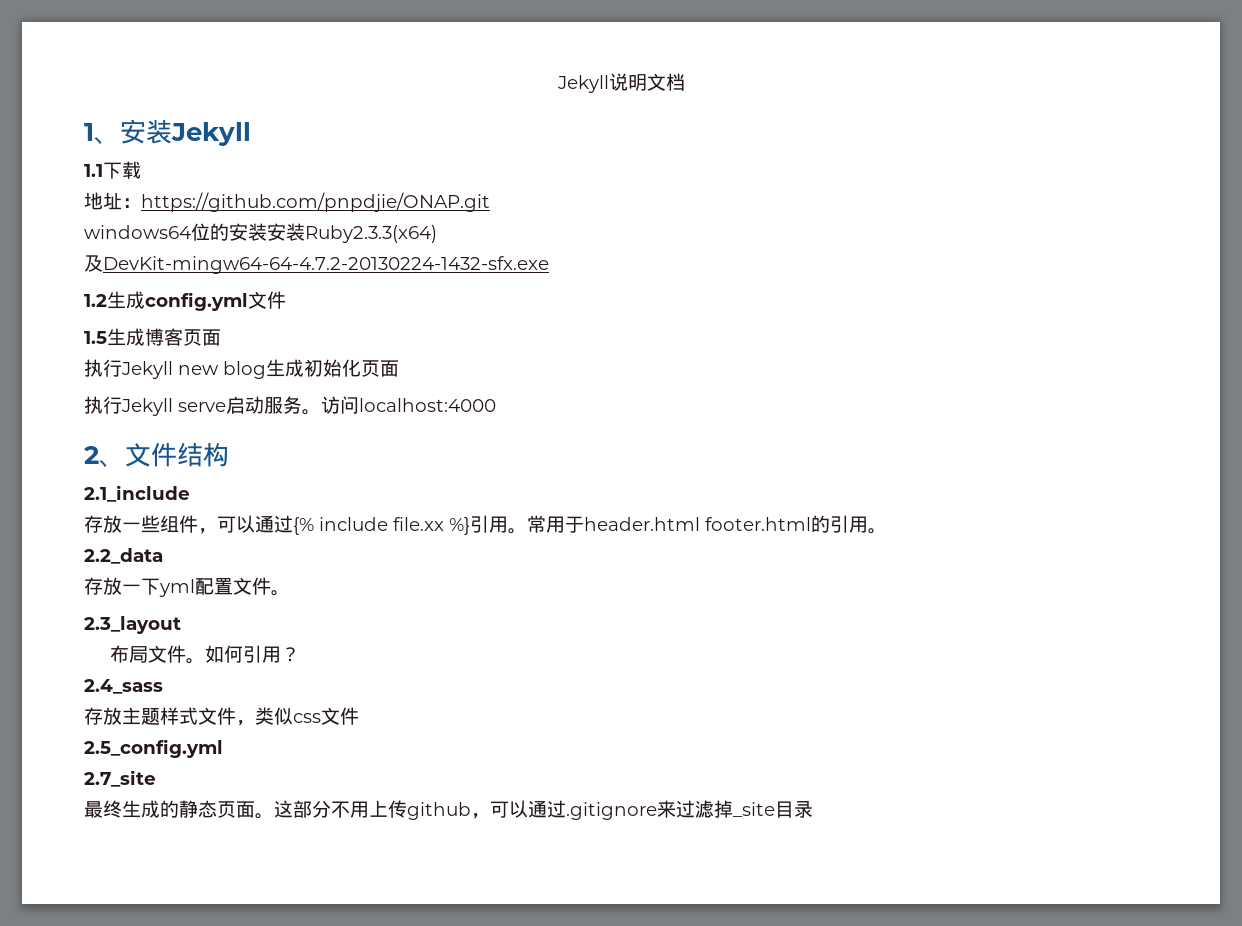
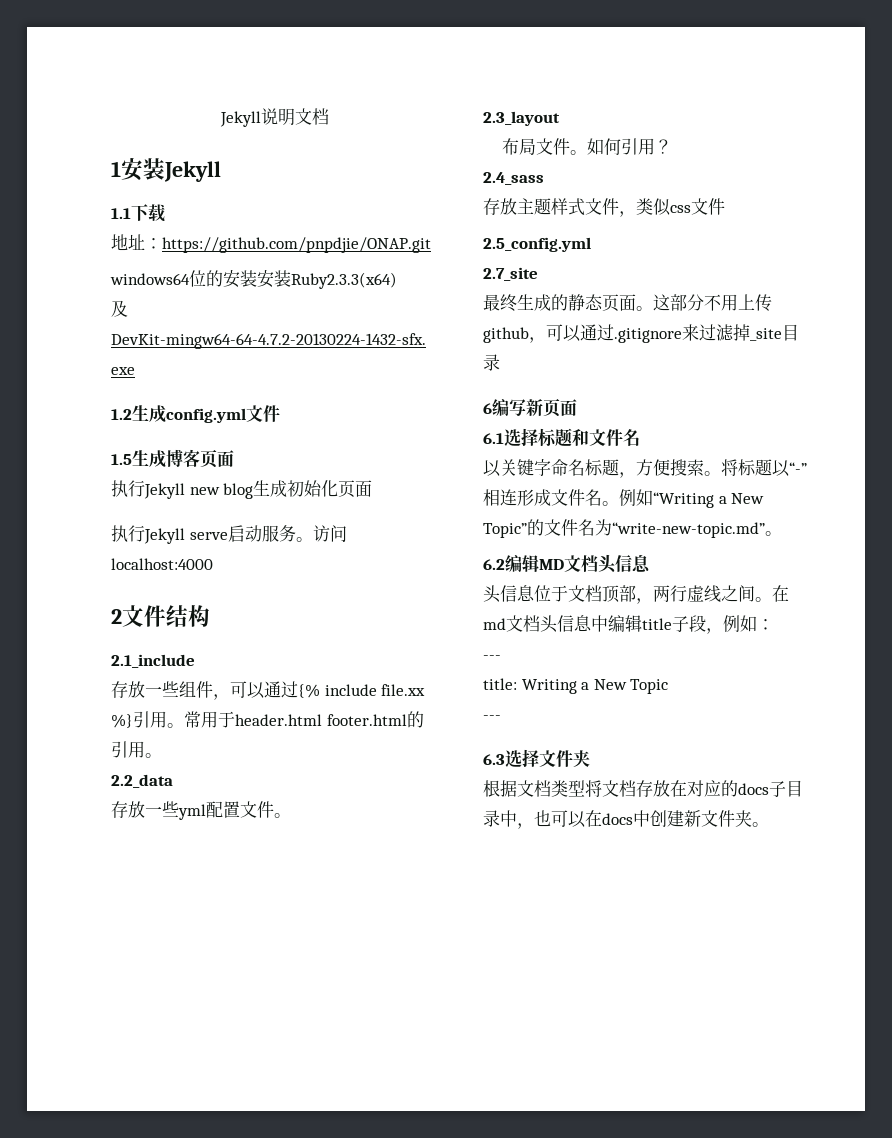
[94,137,120,145] 、 -> (121, 169) none
[99,460,125,468] 、 -> (122, 616) none
[141,578,160,595] 下 -> [162,801,179,817] 些
(813, 809) none -> [483,398,577,417] [483,428,640,447] [483,459,807,478] [483,489,765,508] [483,519,782,538] [483,554,651,573] [483,585,789,604] [483,615,774,634] [483,655,501,660] [483,678,669,694] [483,715,501,720] [483,749,590,767] [483,780,803,797] [483,810,769,829] // 6编写新页面 // 6.1选择标题和文件名 // 以关键字命名标题，方便搜索。将标题以“-”相连形成文件名。例如“Writing a New Topic”的文件名为“write-new-topic.md”。 // 6.2编辑MD文档头信息 // 头信息位于文档顶部，两行虚线之间。在md文档头信息中编辑title子段，例如： // --- // title: Writing a New Topic // --- // 6.3选择文件夹 // 根据文档类型将文档存放在对应的docs子目录中，也可以在docs中创建新文件夹。

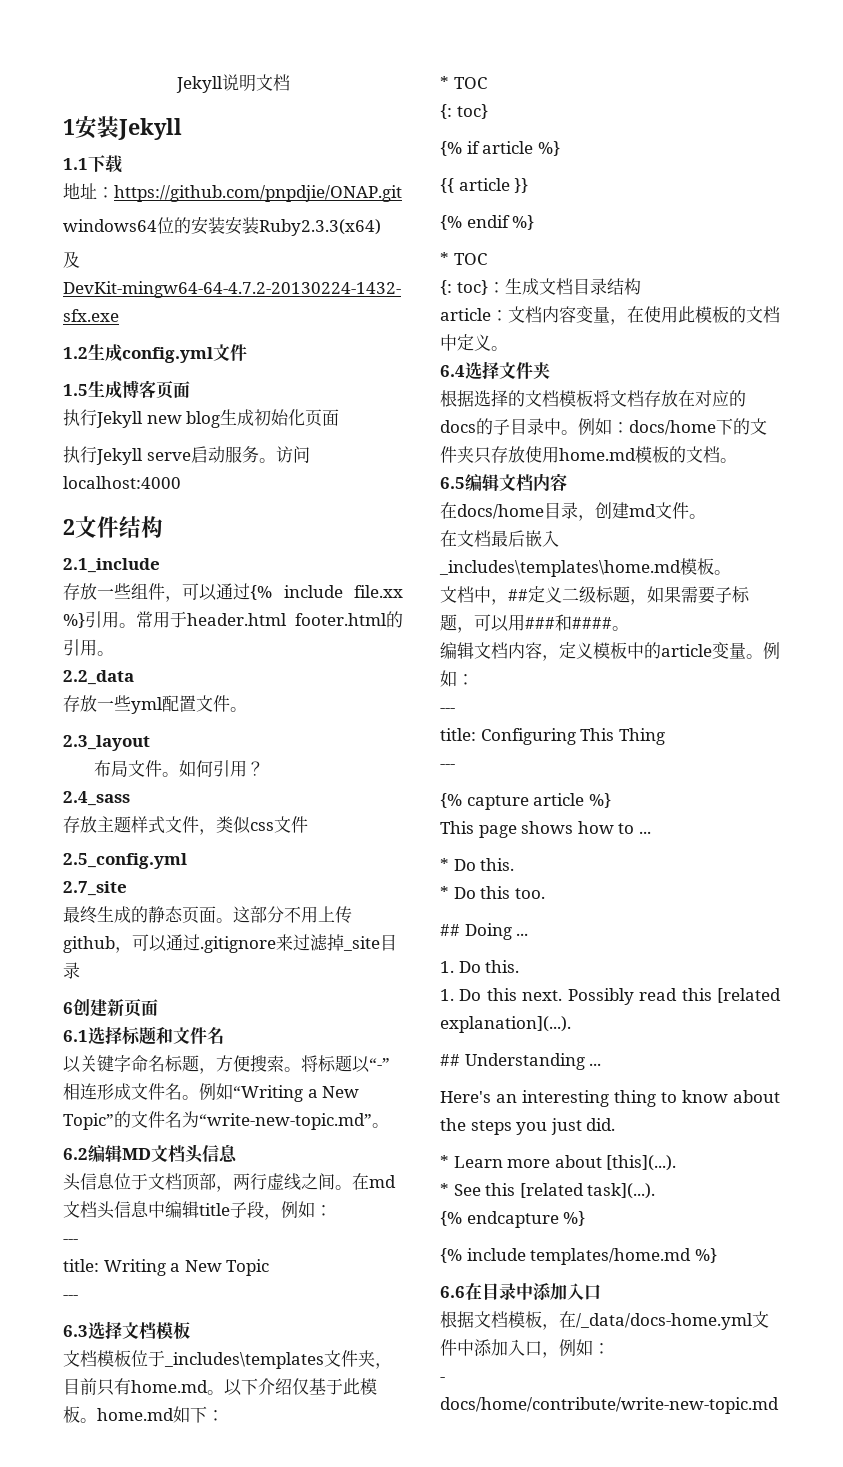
[492,399,526,416] 编写 -> [73,999,107,1017] 创建
(556, 758) none -> [139,1322,190,1339] [63,1350,392,1369] [63,1378,377,1396] [63,1406,224,1423] [440,76,487,89] [440,104,488,119] [440,141,560,156] [440,178,529,193] [440,215,535,230] [440,252,487,265] [440,278,641,295] [440,306,780,325] [440,334,508,351] [440,361,516,379] 档模板 // 文档模板位于_includes\templates文件夹，目前只有home.md。以下介绍仅基于此模板。home.md如下： // * TOC // {: toc} // {% if article %} // {{ article }} // {% endif %} // * TOC // {: toc}：生成文档目录结构 // article：文档内容变量，在使用此模板的文档中定义。 // 6.4选择文
[517,780,585,797] 文档类型 -> [474,389,593,407] 选择的文档模板
(769, 789) none -> [476,418,493,435] 的
[517,810,769,829] ，也可以在docs中创建新文件夹。 -> [561,418,767,435] [440,446,737,464] [440,473,567,491] [440,502,706,521] [440,530,559,547] [439,558,731,577] [440,586,750,605] [440,614,629,633] [440,642,780,661] [440,670,474,687] [440,708,455,713] [440,728,665,745] [440,764,455,769] [440,793,611,810] [440,821,651,838] [440,858,515,871] [440,886,545,899] [440,923,529,940] [440,960,520,973] [440,988,781,1005] [440,1016,571,1033] [440,1053,602,1070] [440,1090,780,1107] [440,1118,616,1135] [440,1155,677,1171] [440,1183,656,1199] [440,1211,586,1228] [440,1248,717,1265] [440,1282,601,1300] [440,1311,769,1330] [440,1339,610,1358] [440,1377,445,1382] [440,1397,779,1414] 。例如：docs/home下的文件夹只存放使用home.md模板的文档。 // 6.5编辑文档内容 // 在docs/home目录，创建md文件。 // 在文档最后嵌入_includes\templates\home.md模板。 // 文档中，##定义二级标题，如果需要子标题，可以用###和####。 // 编辑文档内容，定义模板中的article变量。例如： // --- // title: Configuring This Thing // --- // {% capture article %} // This page shows how to ... // * Do this. // * Do this too. // ## Doing ... // 1. Do this. // 1. Do this next. Possibly read this [related explanation](...). // ## Understanding ... // Here's an interesting thing to know about the steps you just did. // * Learn more about [this](...). // * See this [related task](...). // {% endcapture %} // {% include templates/home.md %} // 6.6在目录中添加入口 // 根据文档模板，在/_data/docs-home.yml文件中添加入口，例如： // - docs/home/contribute/write-new-topic.md

